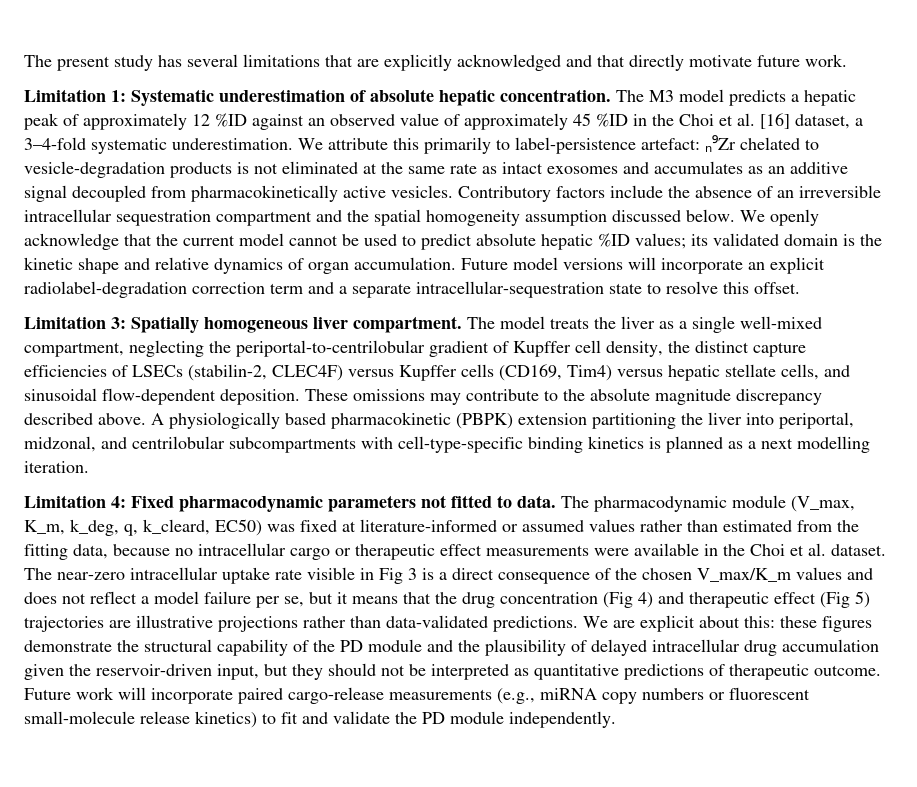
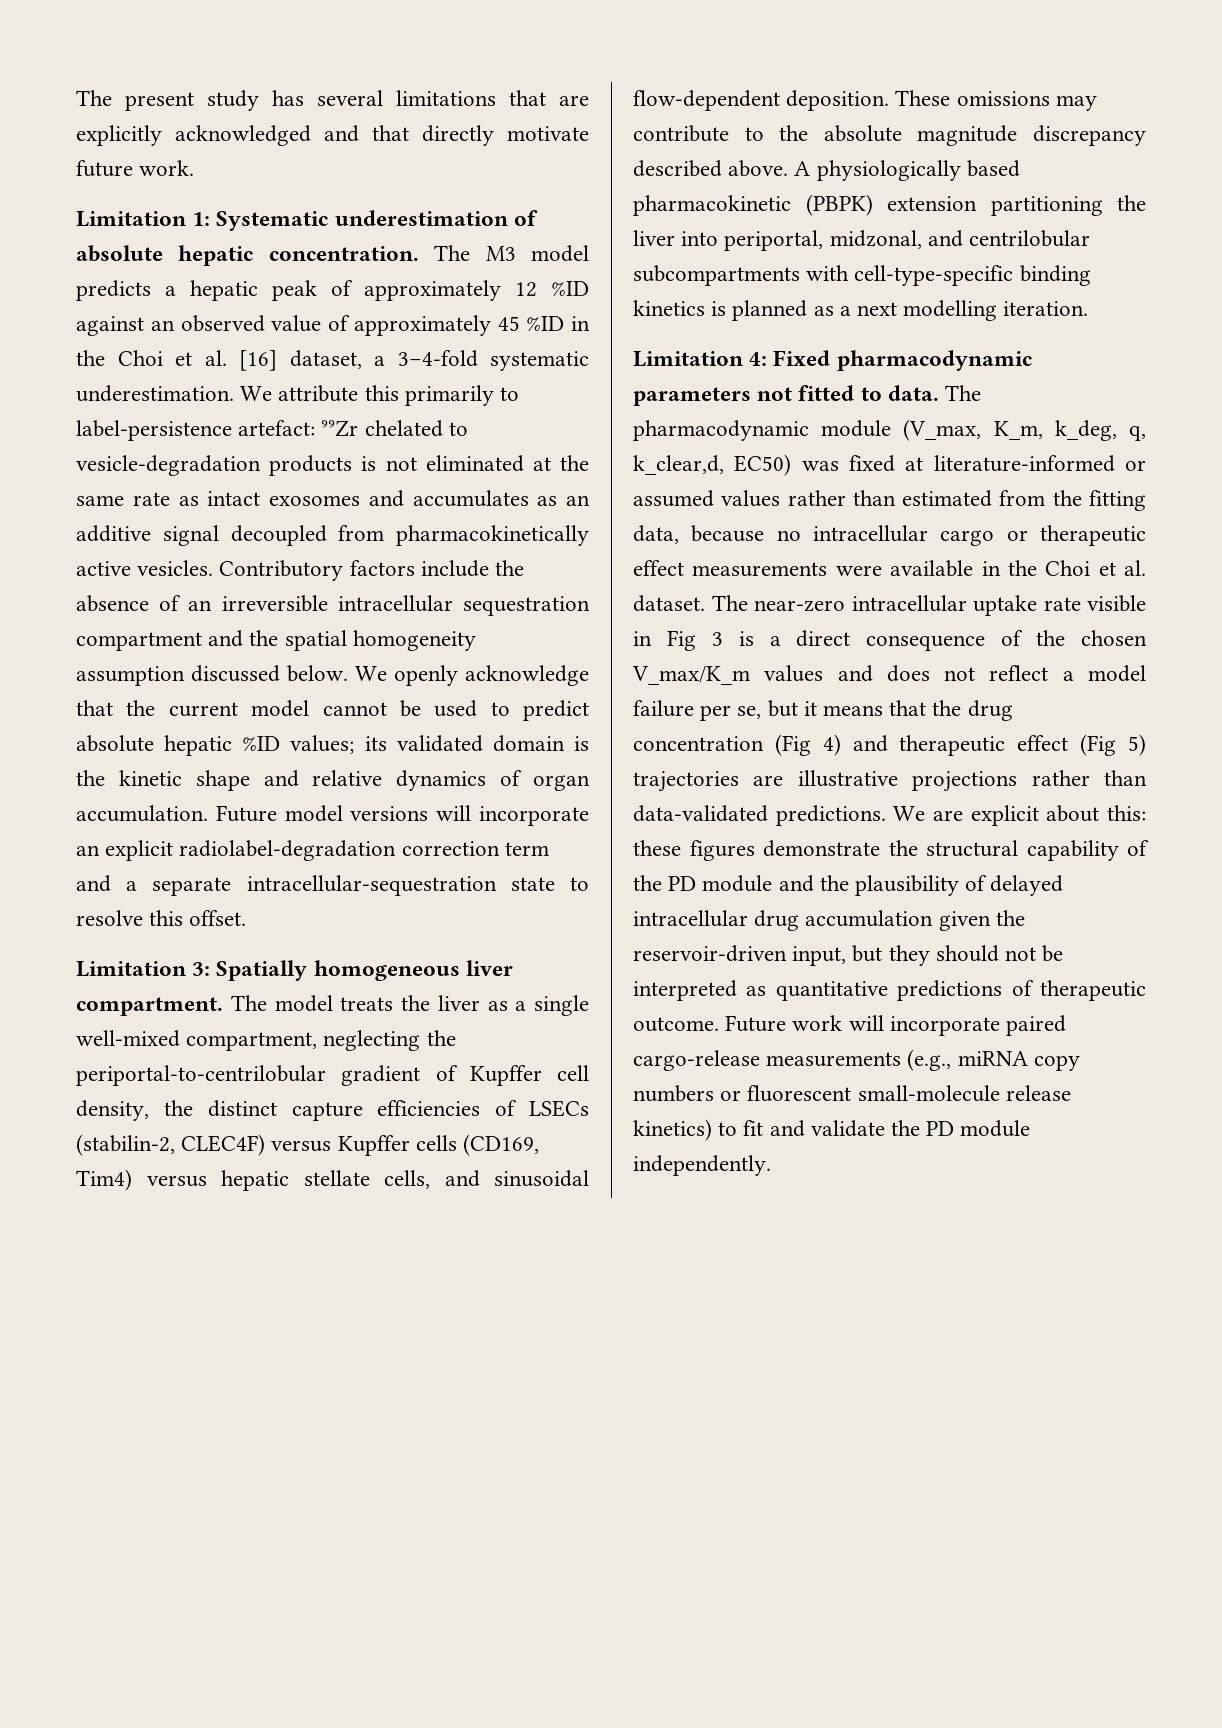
[705,135,736,152] ₙ⁹Zr -> [321,420,359,437] ⁹⁹Zr
[143,519,210,535] k_cleard, -> [633,455,724,475] k_clear,d,

